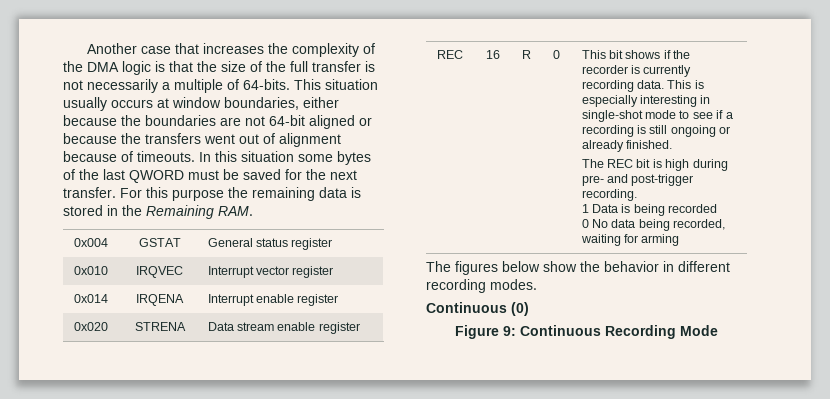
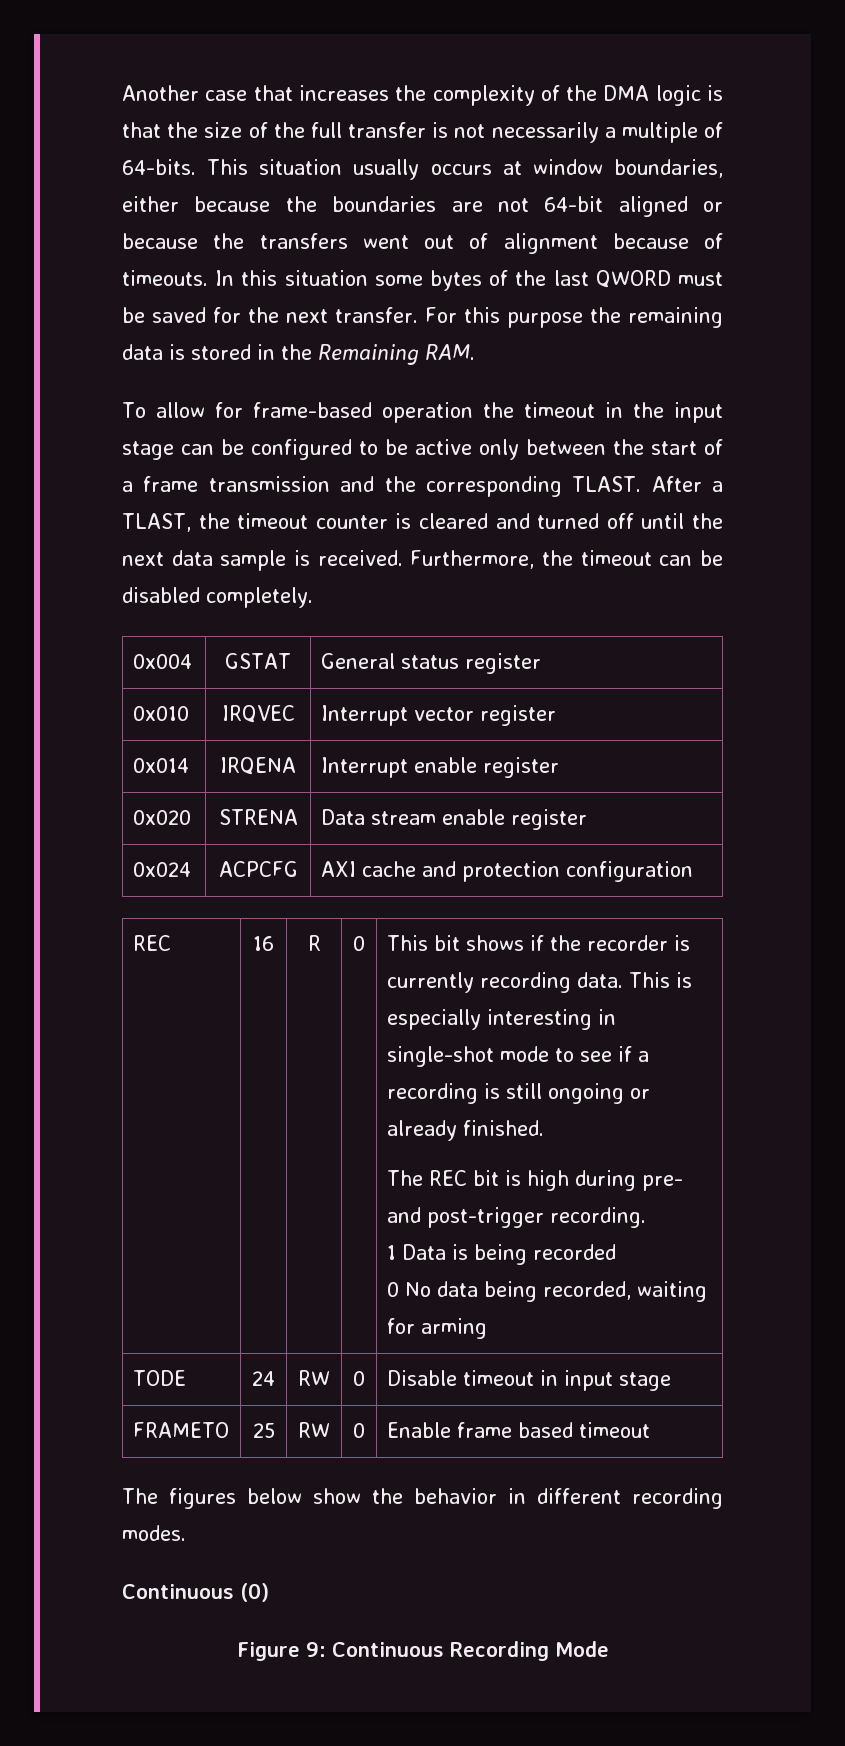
(253, 211) none -> [122,402,723,423] [122,439,723,460] [122,476,723,497] [122,513,724,532] [122,550,723,571] [122,587,313,608] // To allow for frame-based operation the timeout in the input stage can be configured to be active only between the start of a frame transmission and the corresponding TLAST. After a TLAST, the timeout counter is cleared and turned off until the next data sample is received. Furthermore, the timeout can be disabled completely.
(360, 328) none -> [132,862,191,877] [218,861,298,877] [320,861,693,882] // 0x024 | ACPCFG | AXI cache and protection configuration
(680, 240) none -> [132,1370,186,1386] [252,1371,275,1386] [298,1370,330,1386] [353,1371,365,1386] [386,1370,671,1391] [132,1422,229,1438] [252,1423,275,1438] [298,1422,330,1438] [353,1423,365,1438] [386,1422,650,1438] // TODE | 24 | RW | 0 | Disable timeout in input stage // FRAMETO | 25 | RW | 0 | Enable frame based timeout

